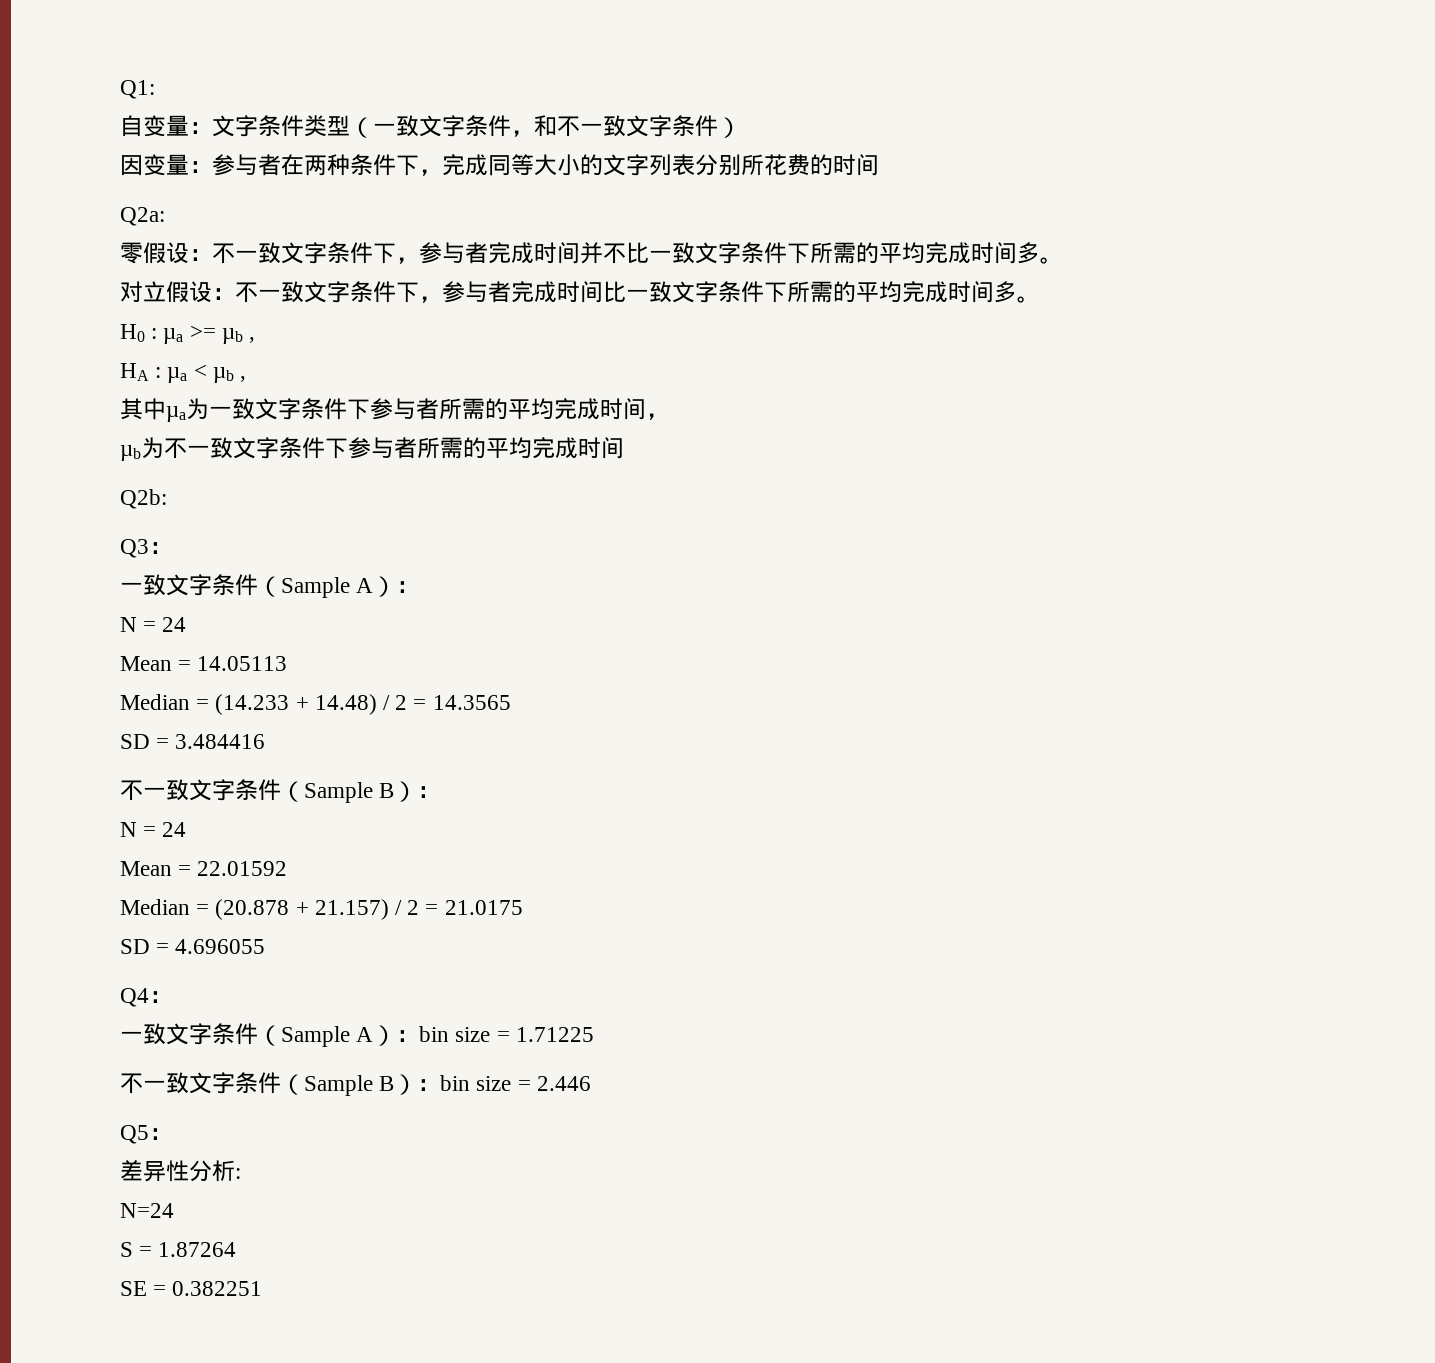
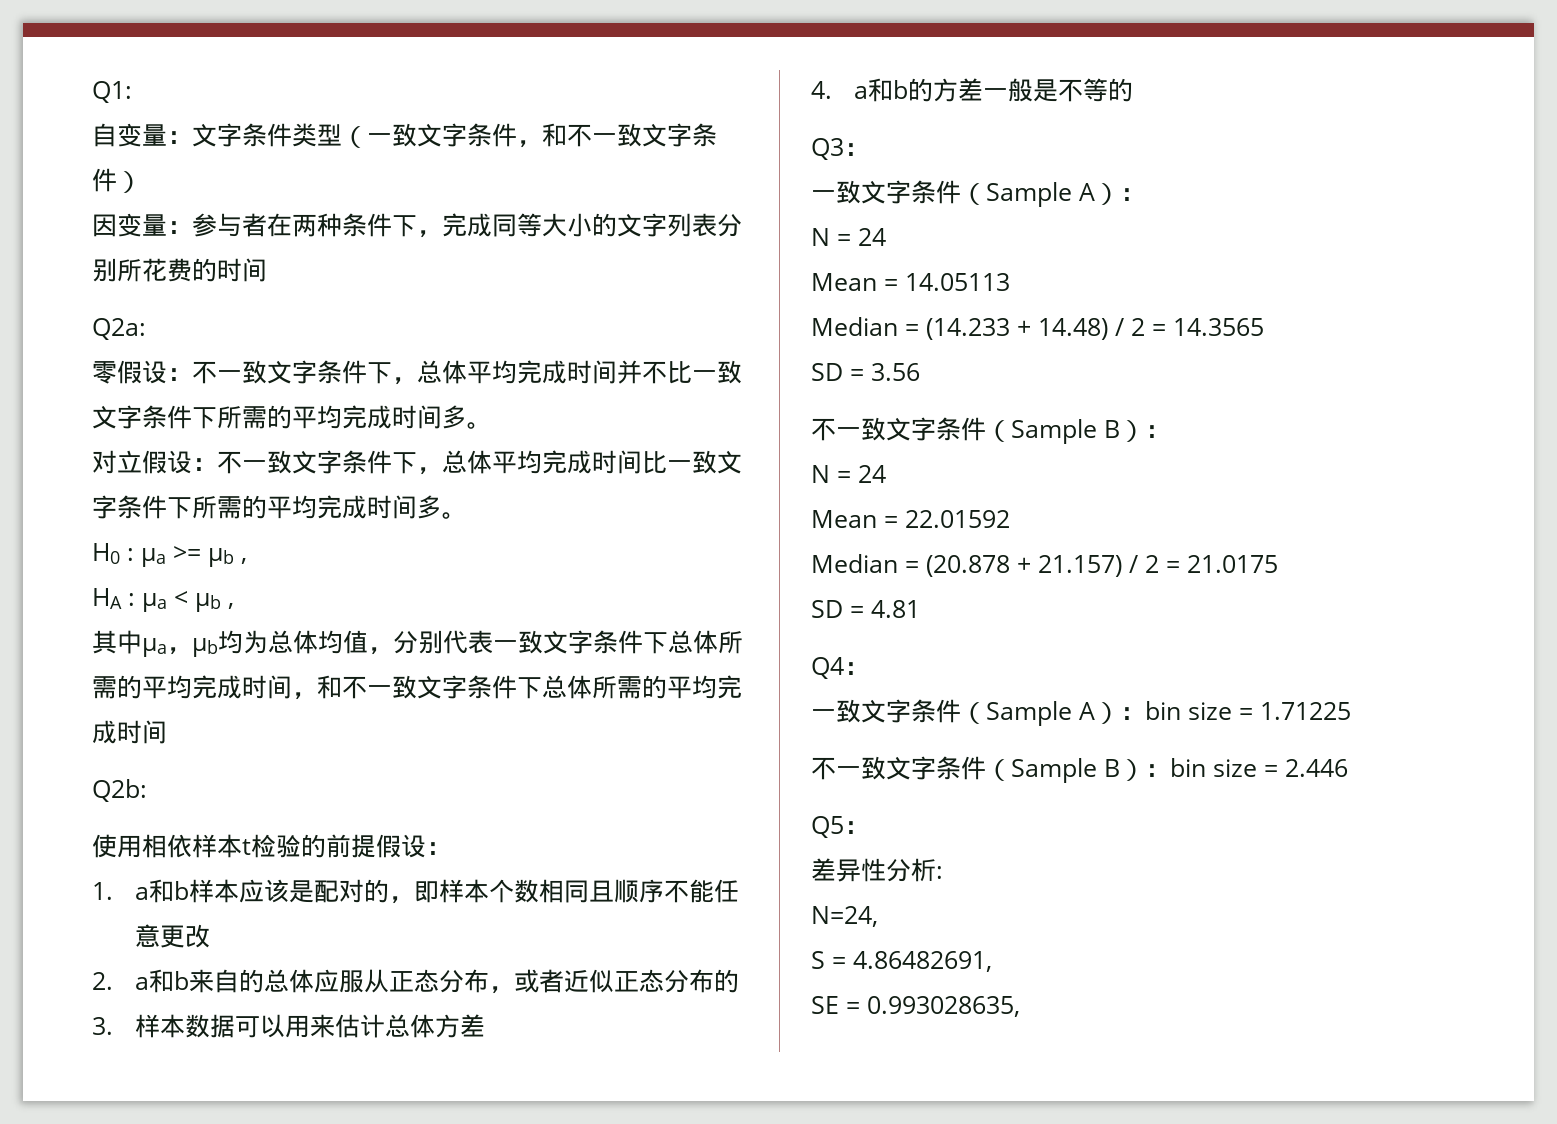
[419,242,488,264] 参与者 -> [417,360,517,384] 总体平均
[442,281,511,303] 参与者 -> [442,450,542,474] 总体平均
[186,398,439,420] 为一致文字条件下参与者 -> [167,630,718,657] ，µb均为总体均值，分别代表一致文字条件下总体
[120,437,417,461] // µb为不一致文字条件下参与者 -> [317,675,592,699] 和不一致文字条件下总体
(167, 499) none -> [92,834,451,858] [92,879,739,904] [134,924,210,948] [92,969,739,994] [92,1014,485,1038] [811,78,1133,102] // 使用相依样本t检验的前提假设： // 1. a和b样本应该是配对的，即样本个数相同且顺序不能任意更改 // 2. a和b来自的总体应服从正态分布，或者近似正态分布的 // 3.样本数据可以用来估计总体方差 // 4. a和b的方差一般是不等的
[175,734,266,749] 3.484416 -> [871,363,920,381] 3.56
[175,939,266,954] 4.696055 -> [871,600,920,618] 4.81
[120,1203,174,1218] N=24 -> [811,906,878,927] N=24,
[158,1242,237,1257] 1.87264 -> [853,951,992,972] 4.86482691,
[172,1281,263,1296] 0.382251 -> [867,996,1020,1017] 0.993028635,

